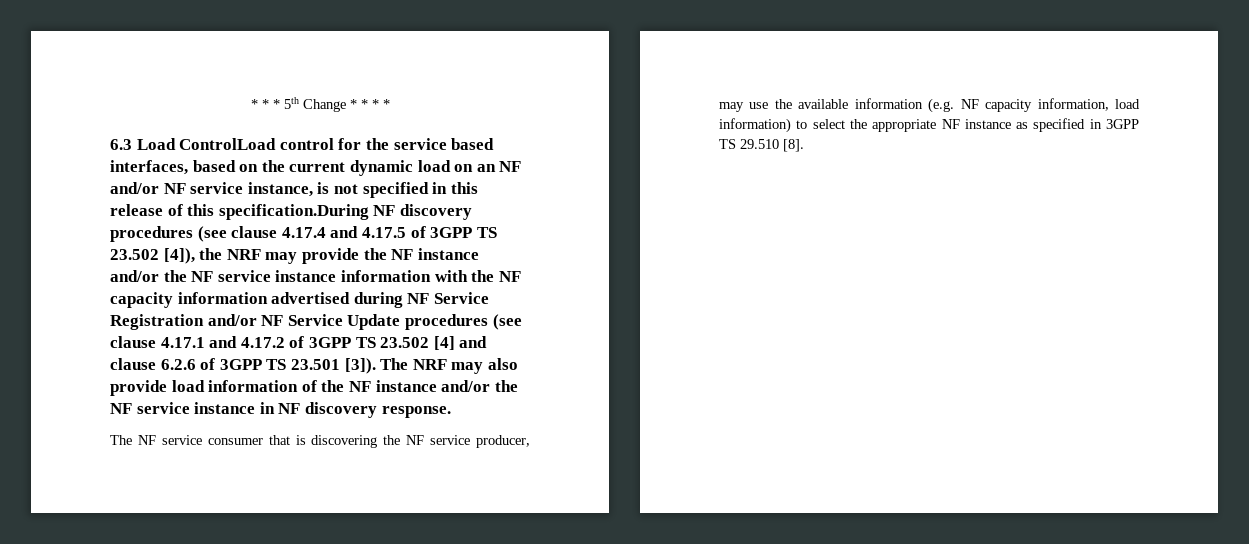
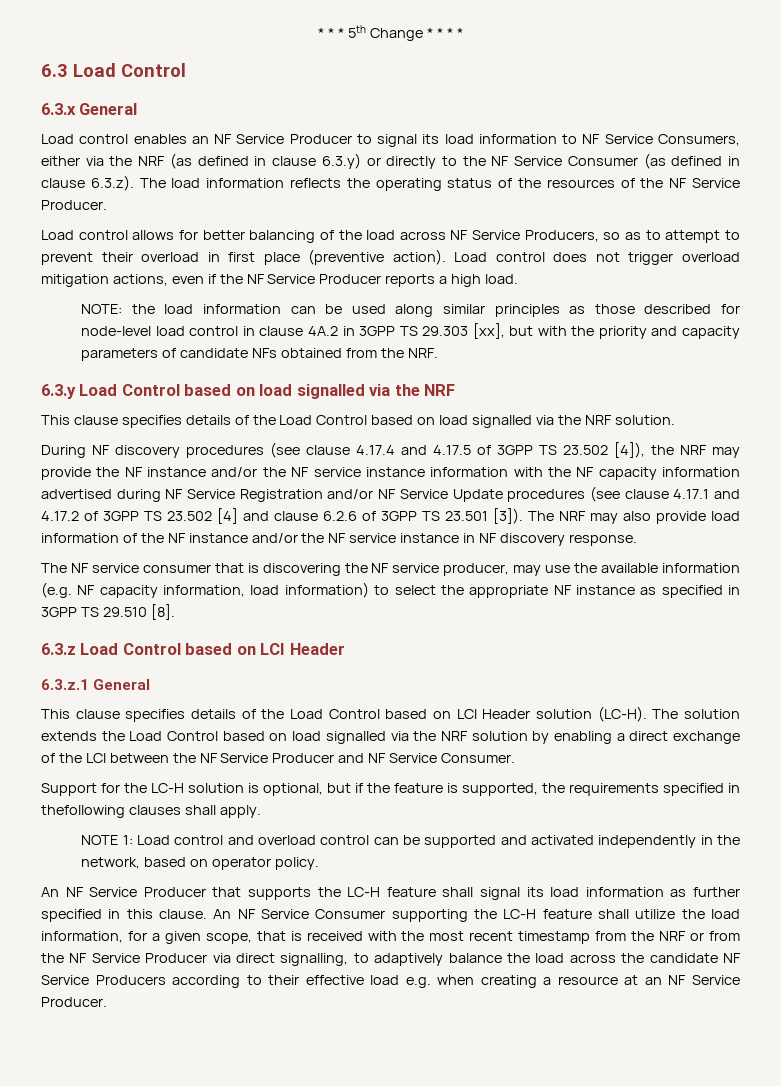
[179,138,495,150] [110,160,522,176] [110,182,478,198] [110,204,369,220] ControlLoad control for the service based interfaces, based on the current dynamic load on an NF and/or NF service instance, is not specified in this release of this specification.During -> [121,63,186,77] [41,103,138,115] [41,134,740,147] [41,153,740,169] [41,175,740,191] [41,200,107,210] [41,230,740,243] [41,249,741,265] [41,274,519,287] [81,304,741,317] [81,323,740,339] [81,348,438,361] [41,384,456,399] [41,415,675,428] [41,445,86,458] Control // 6.3.x General // Load control enables an NF Service Producer to signal its load information to NF Service Consumers, either via the NRF (as defined in clause 6.3.y) or directly to the NF Service Consumer (as defined in clause 6.3.z). The load information reflects the operating status of the resources of the NF Service Producer. // Load control allows for better balancing of the load across NF Service Producers, so as to attempt to prevent their overload in first place (preventive action). Load control does not trigger overload mitigation actions, even if the NF Service Producer reports a high load. // NOTE: the load information can be used along similar principles as those described for node-level load control in clause 4A.2 in 3GPP TS 29.303 [xx], but with the priority and capacity parameters of candidate NFs obtained from the NRF. // 6.3.y Load Control based on load signalled via the NRF // This clause specifies details of the Load Control based on load signalled via the NRF solution. // During
(804, 145) none -> [41,643,345,655] [41,679,151,690] [41,706,740,722] [41,731,740,744] [41,753,516,763] [41,783,740,796] [41,805,261,818] [81,835,740,848] [81,857,319,870] [41,887,741,900] [41,909,740,922] [41,931,741,944] [41,953,741,966] [41,975,740,988] [41,997,107,1007] // 6.3.z Load Control based on LCI Header // 6.3.z.1 General // This clause specifies details of the Load Control based on LCI Header solution (LC-H). The solution extends the Load Control based on load signalled via the NRF solution by enabling a direct exchange of the LCI between the NF Service Producer and NF Service Consumer. // Support for the LC-H solution is optional, but if the feature is supported, the requirements specified in thefollowing clauses shall apply. // NOTE 1: Load control and overload control can be supported and activated independently in the network, based on operator policy. // An NF Service Producer that supports the LC-H feature shall signal its load information as further specified in this clause. An NF Service Consumer supporting the LC-H feature shall utilize the load information, for a given scope, that is received with the most recent timestamp from the NRF or from the NF Service Producer via direct signalling, to adaptively balance the load across the candidate NF Service Producers according to their effective load e.g. when creating a resource at an NF Service Producer.

